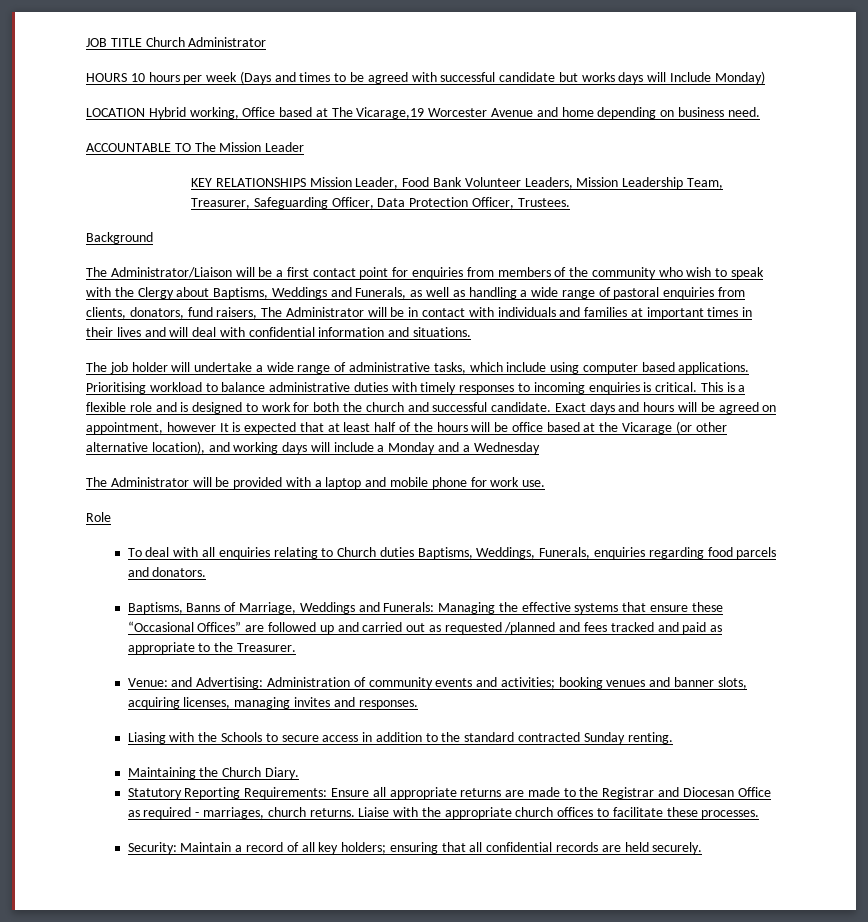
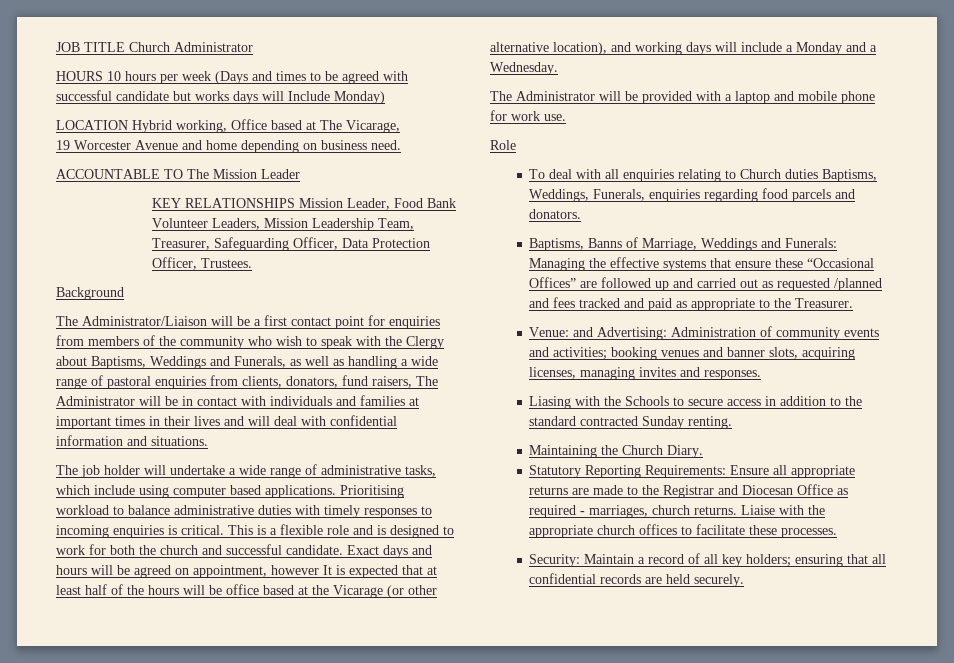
[356,107,425,119] Vicarage,19 -> [346,120,400,133] [56,140,70,150] Vicarage, // 19
[473,442,540,454] Wednesday -> [490,62,558,75] Wednesday.

